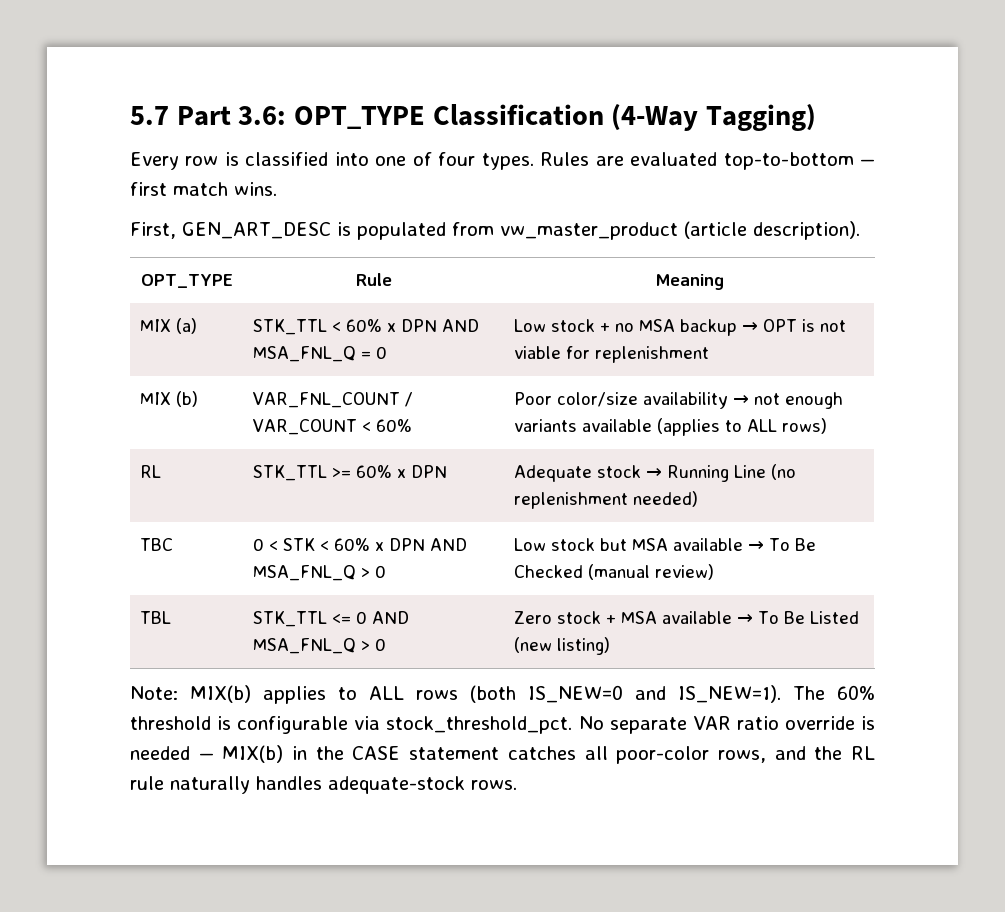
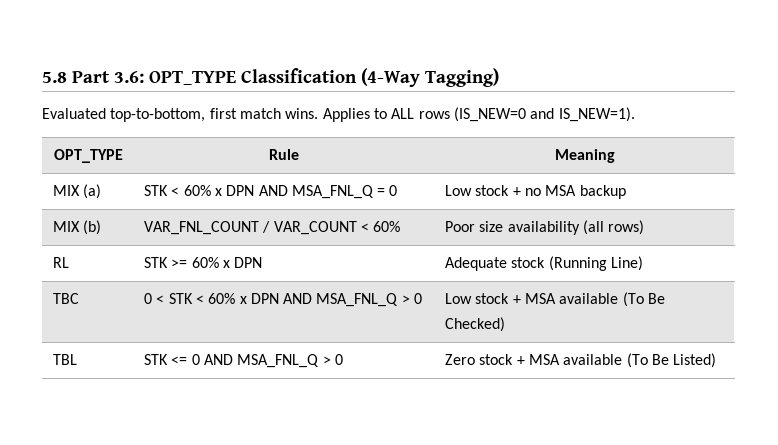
[130,106,169,125] 5.7 -> [42,72,67,83] 5.8
[130,152,875,170] [130,182,277,196] [130,221,860,240] Every row is classified into one of four types. Rules are evaluated top-to-bottom — first match wins. // First, GEN_ART_DESC is populated from vw_master_product (article description). -> [42,107,635,122] Evaluated top-to-bottom, first match wins. Applies to ALL rows (IS_NEW=0 and IS_NEW=1).
[253,319,328,335] STK_TTL -> [143,185,168,196] STK
[742,319,847,332] [514,346,710,363] → OPT is not viable for replenishment -> (626, 192) none
[557,392,844,409] [514,418,778,436] color/size availability → not enough variants available (applies to ALL -> [479,220,604,235] size availability (all
[253,465,328,481] STK_TTL -> [143,257,168,268] STK
[646,464,797,482] [514,491,699,509] → Running Line (no replenishment needed) -> [548,256,643,271] (Running Line)
[600,538,817,551] [514,564,715,580] but MSA available → To Be Checked (manual review) -> [512,292,665,307] [444,317,505,332] + MSA available (To Be Checked)
[253,611,328,627] STK_TTL -> [143,354,168,365] STK
[737,611,860,624] [514,637,611,655] [130,685,875,704] [130,716,875,734] [130,745,876,764] [130,776,517,794] → To Be Listed (new listing) // Note: MIX(b) applies to ALL rows (both IS_NEW=0 and IS_NEW=1). The 60% threshold is configurable via stock_threshold_pct. No separate VAR ratio override is needed — MIX(b) in the CASE statement catches all poor-color rows, and the RL rule naturally handles adequate-stock rows. -> [626,353,717,368] (To Be Listed)

